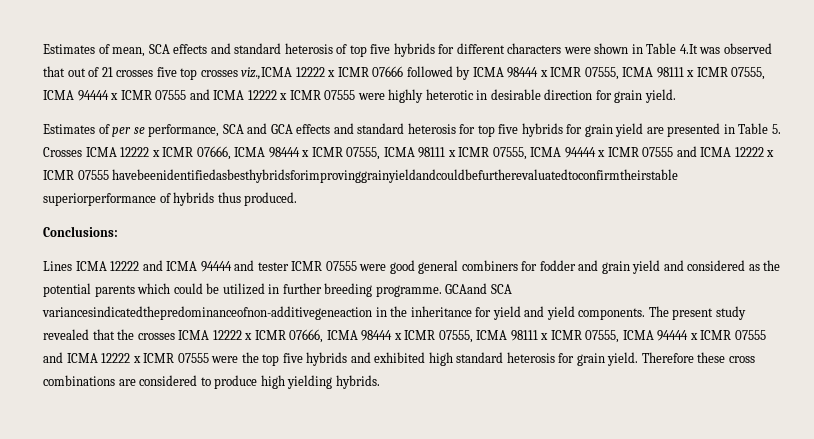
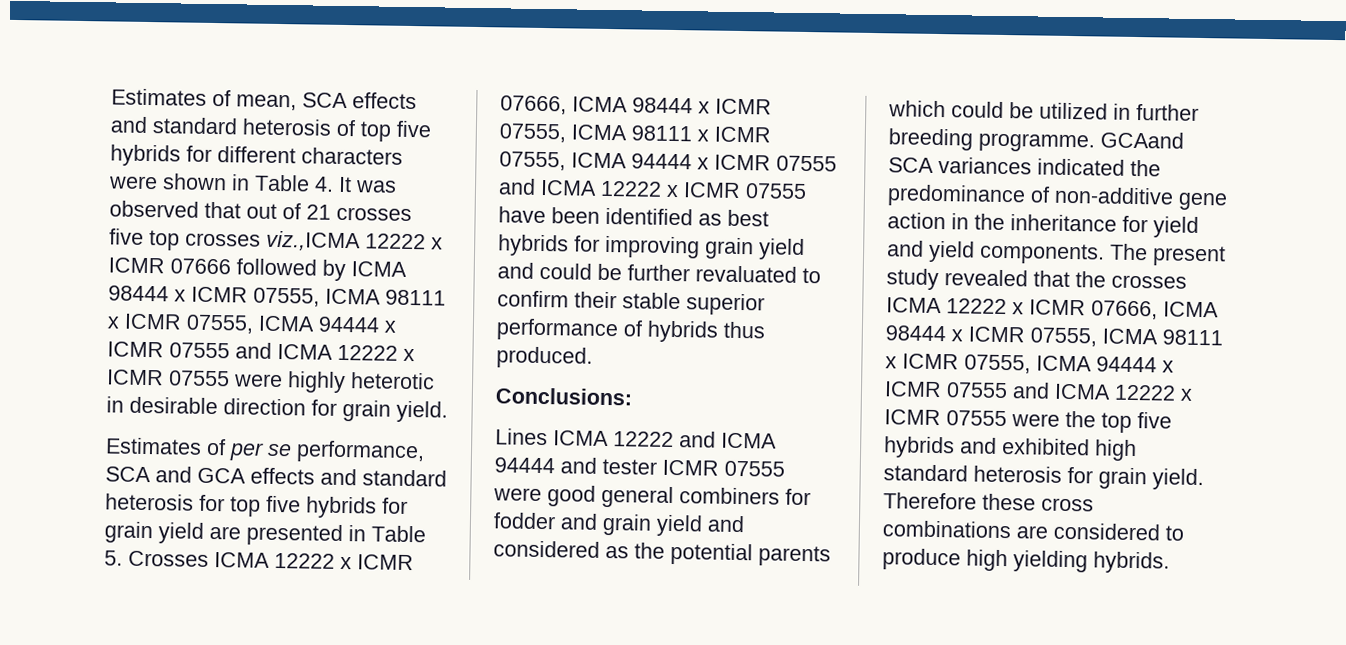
[679,44,698,54] 4.It -> [314,176,352,193] 4. It
[112,169,679,183] [43,193,156,206] havebeenidentifiedasbesthybridsforimprovinggrainyieldandcouldbefurtherevaluatedtoconfirmtheirstable superiorperformance -> [498,206,769,227] [497,234,805,260] [497,262,821,284] [497,290,765,316] [496,318,619,342] have been identified as best hybrids for improving grain yield and could be further revaluated to confirm their stable superior performance
[42,306,372,320] variancesindicatedthepredominanceofnon-additivegeneaction -> [938,157,1161,177] [887,184,1228,211] [887,212,946,230] variances indicated the predominance of non-additive gene action

